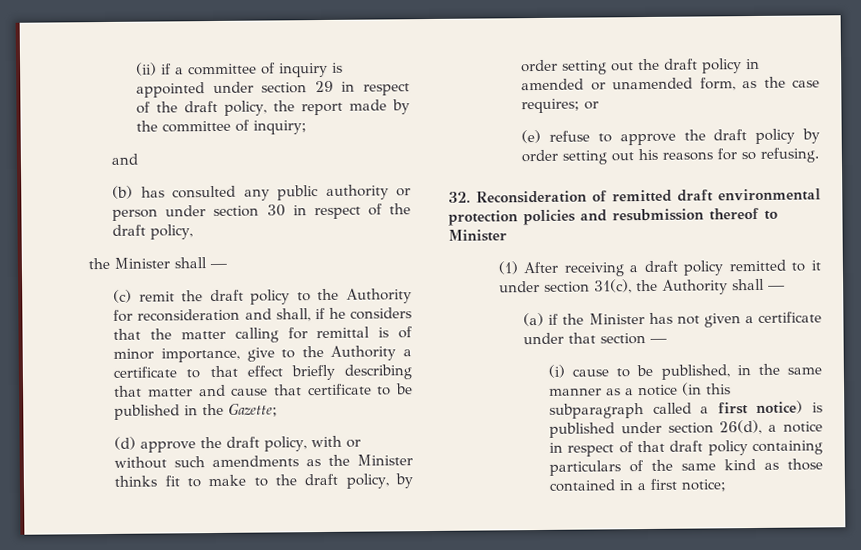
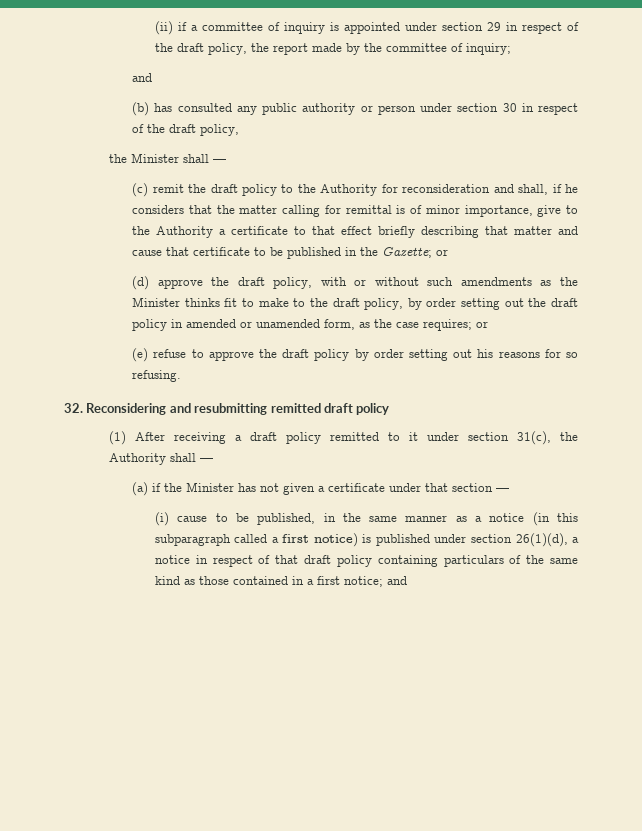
(279, 410) none -> [436,249,449,256] or
[476,188,821,204] [448,207,778,226] [448,229,507,242] Reconsideration of remitted draft environmental protection policies and resubmission thereof to Minister -> [86,403,390,415] Reconsidering and resubmitting remitted draft policy
[719,419,763,435] 26(d), -> [515,533,568,547] 26(1)(d),
(728, 485) none -> [386,576,407,585] and

